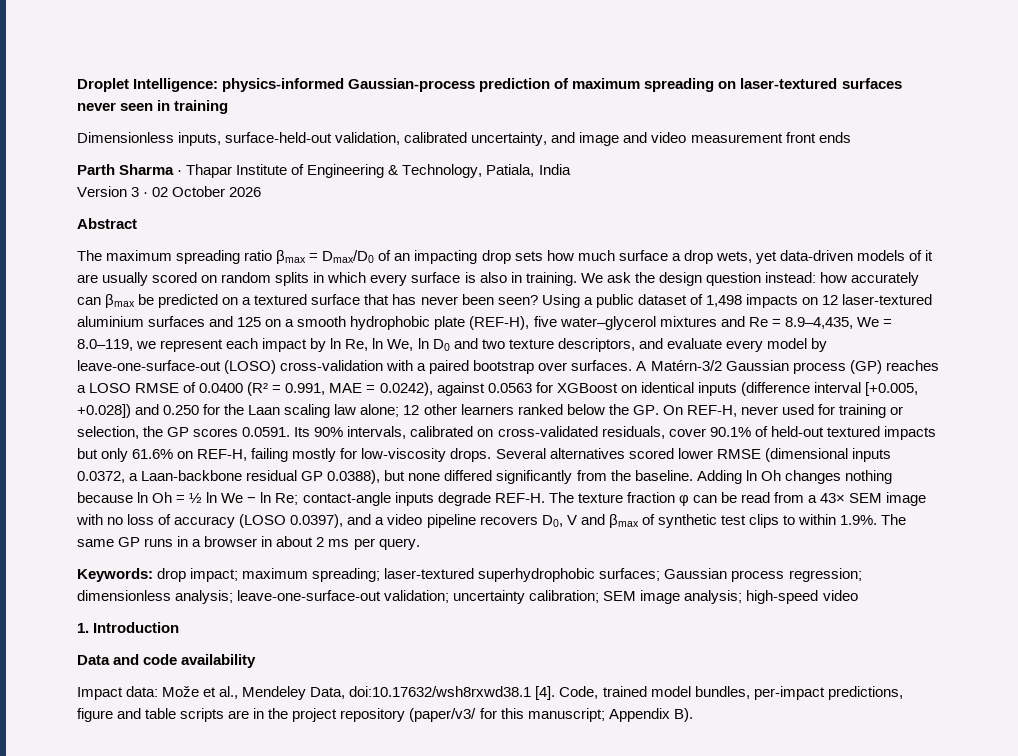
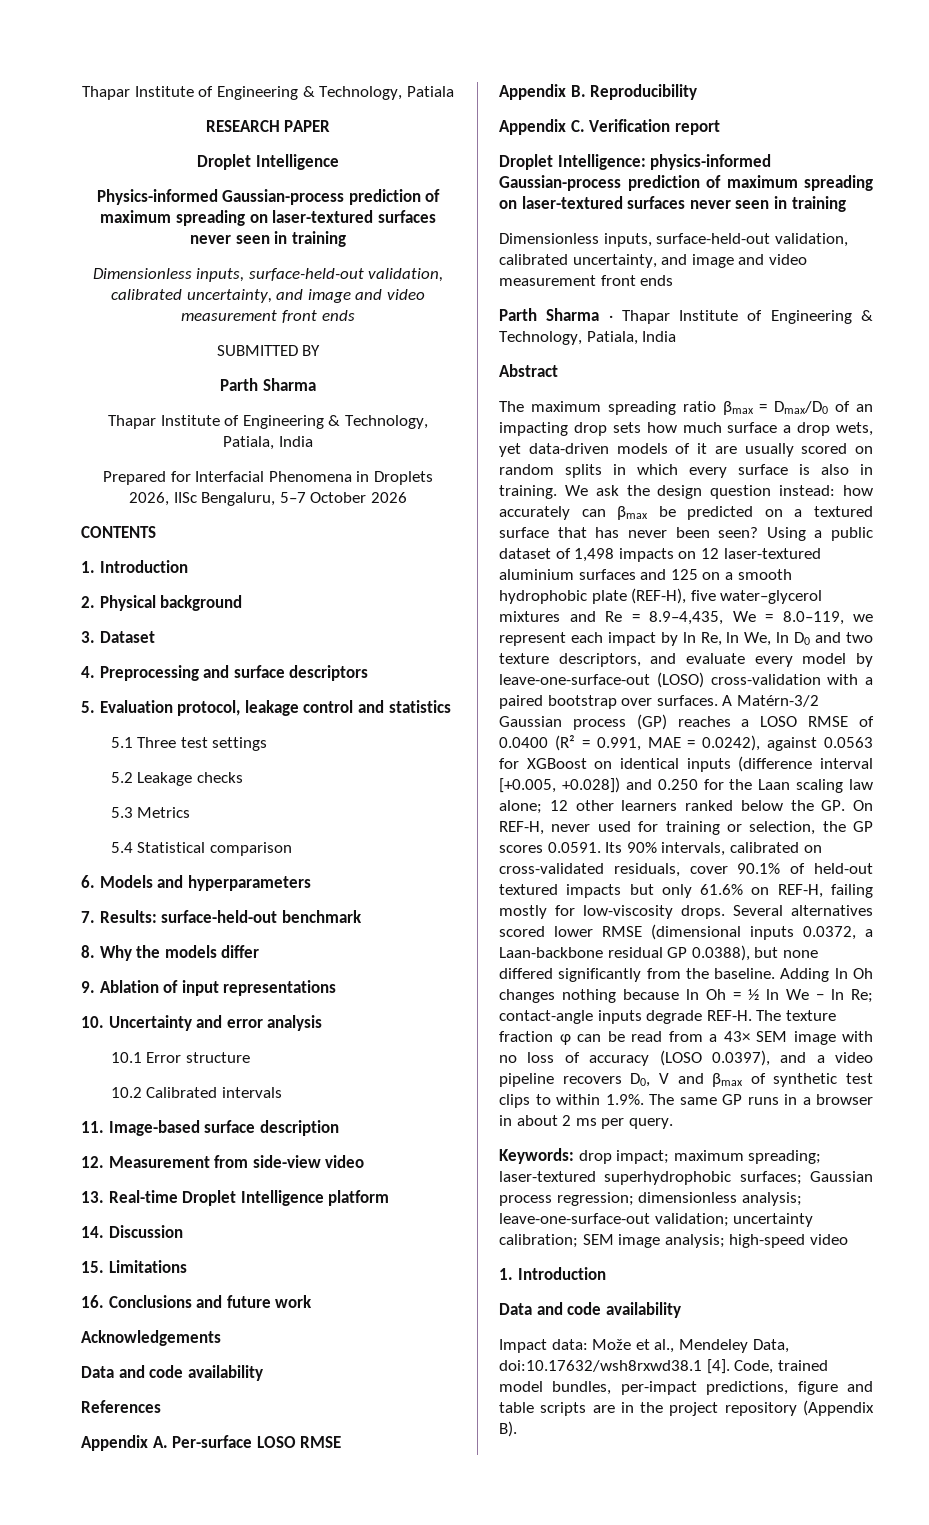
(77, 85) none -> [82,86,454,100] [205,120,331,132] [197,154,339,170] [96,189,441,205] [100,210,436,226] [190,231,346,247] [92,268,444,282] [111,289,425,303] [181,310,355,323] [216,345,321,356] [220,378,316,391] [108,415,428,429] [223,436,313,450] [103,471,433,485] [129,492,407,506] [81,526,156,538] [81,560,188,573] [81,595,243,611] [81,631,155,643] [81,665,369,681] [81,700,451,716] [110,737,268,751] [110,772,243,786] [110,807,191,818] [110,842,292,856] [81,875,311,891] [81,910,362,923] [81,945,260,961] [81,980,337,996] [81,1015,323,1031] [110,1052,250,1063] [110,1087,282,1098] [81,1120,339,1136] [81,1155,365,1168] [81,1190,390,1206] [81,1225,183,1238] [81,1260,187,1273] [81,1295,313,1308] [81,1330,221,1346] [81,1365,263,1381] [81,1400,161,1413] [81,1435,342,1451] [499,84,698,100] [499,119,720,135] Thapar Institute of Engineering & Technology, Patiala // RESEARCH PAPER // Droplet Intelligence // Physics-informed Gaussian-process prediction of maximum spreading on laser-textured surfaces never seen in training // Dimensionless inputs, surface-held-out validation, calibrated uncertainty, and image and video measurement front ends // SUBMITTED BY // Parth Sharma // Thapar Institute of Engineering & Technology, Patiala, India // Prepared for Interfacial Phenomena in Droplets 2026, IISc Bengaluru, 5–7 October 2026 // CONTENTS // 1. Introduction // 2. Physical background // 3. Dataset // 4. Preprocessing and surface descriptors // 5. Evaluation protocol, leakage control and statistics // 5.1 Three test settings // 5.2 Leakage checks // 5.3 Metrics // 5.4 Statistical comparison // 6. Models and hyperparameters // 7. Results: surface-held-out benchmark // 8. Why the models differ // 9. Ablation of input representations // 10. Uncertainty and error analysis // 10.1 Error structure // 10.2 Calibrated intervals // 11. Image-based surface description // 12. Measurement from side-view video // 13. Real-time Droplet Intelligence platform // 14. Discussion // 15. Limitations // 16. Conclusions and future work // Acknowledgements // Data and code availability // References // Appendix A. Per-surface LOSO RMSE // Appendix B. Reproducibility // Appendix C. Verification report //
[77,186,262,197] // Version 3 · 02 October 2026 -> (677, 336) none
[409,708,670,722] (paper/v3/ for this manuscript; Appendix -> [803,1400,874,1416] (Appendix

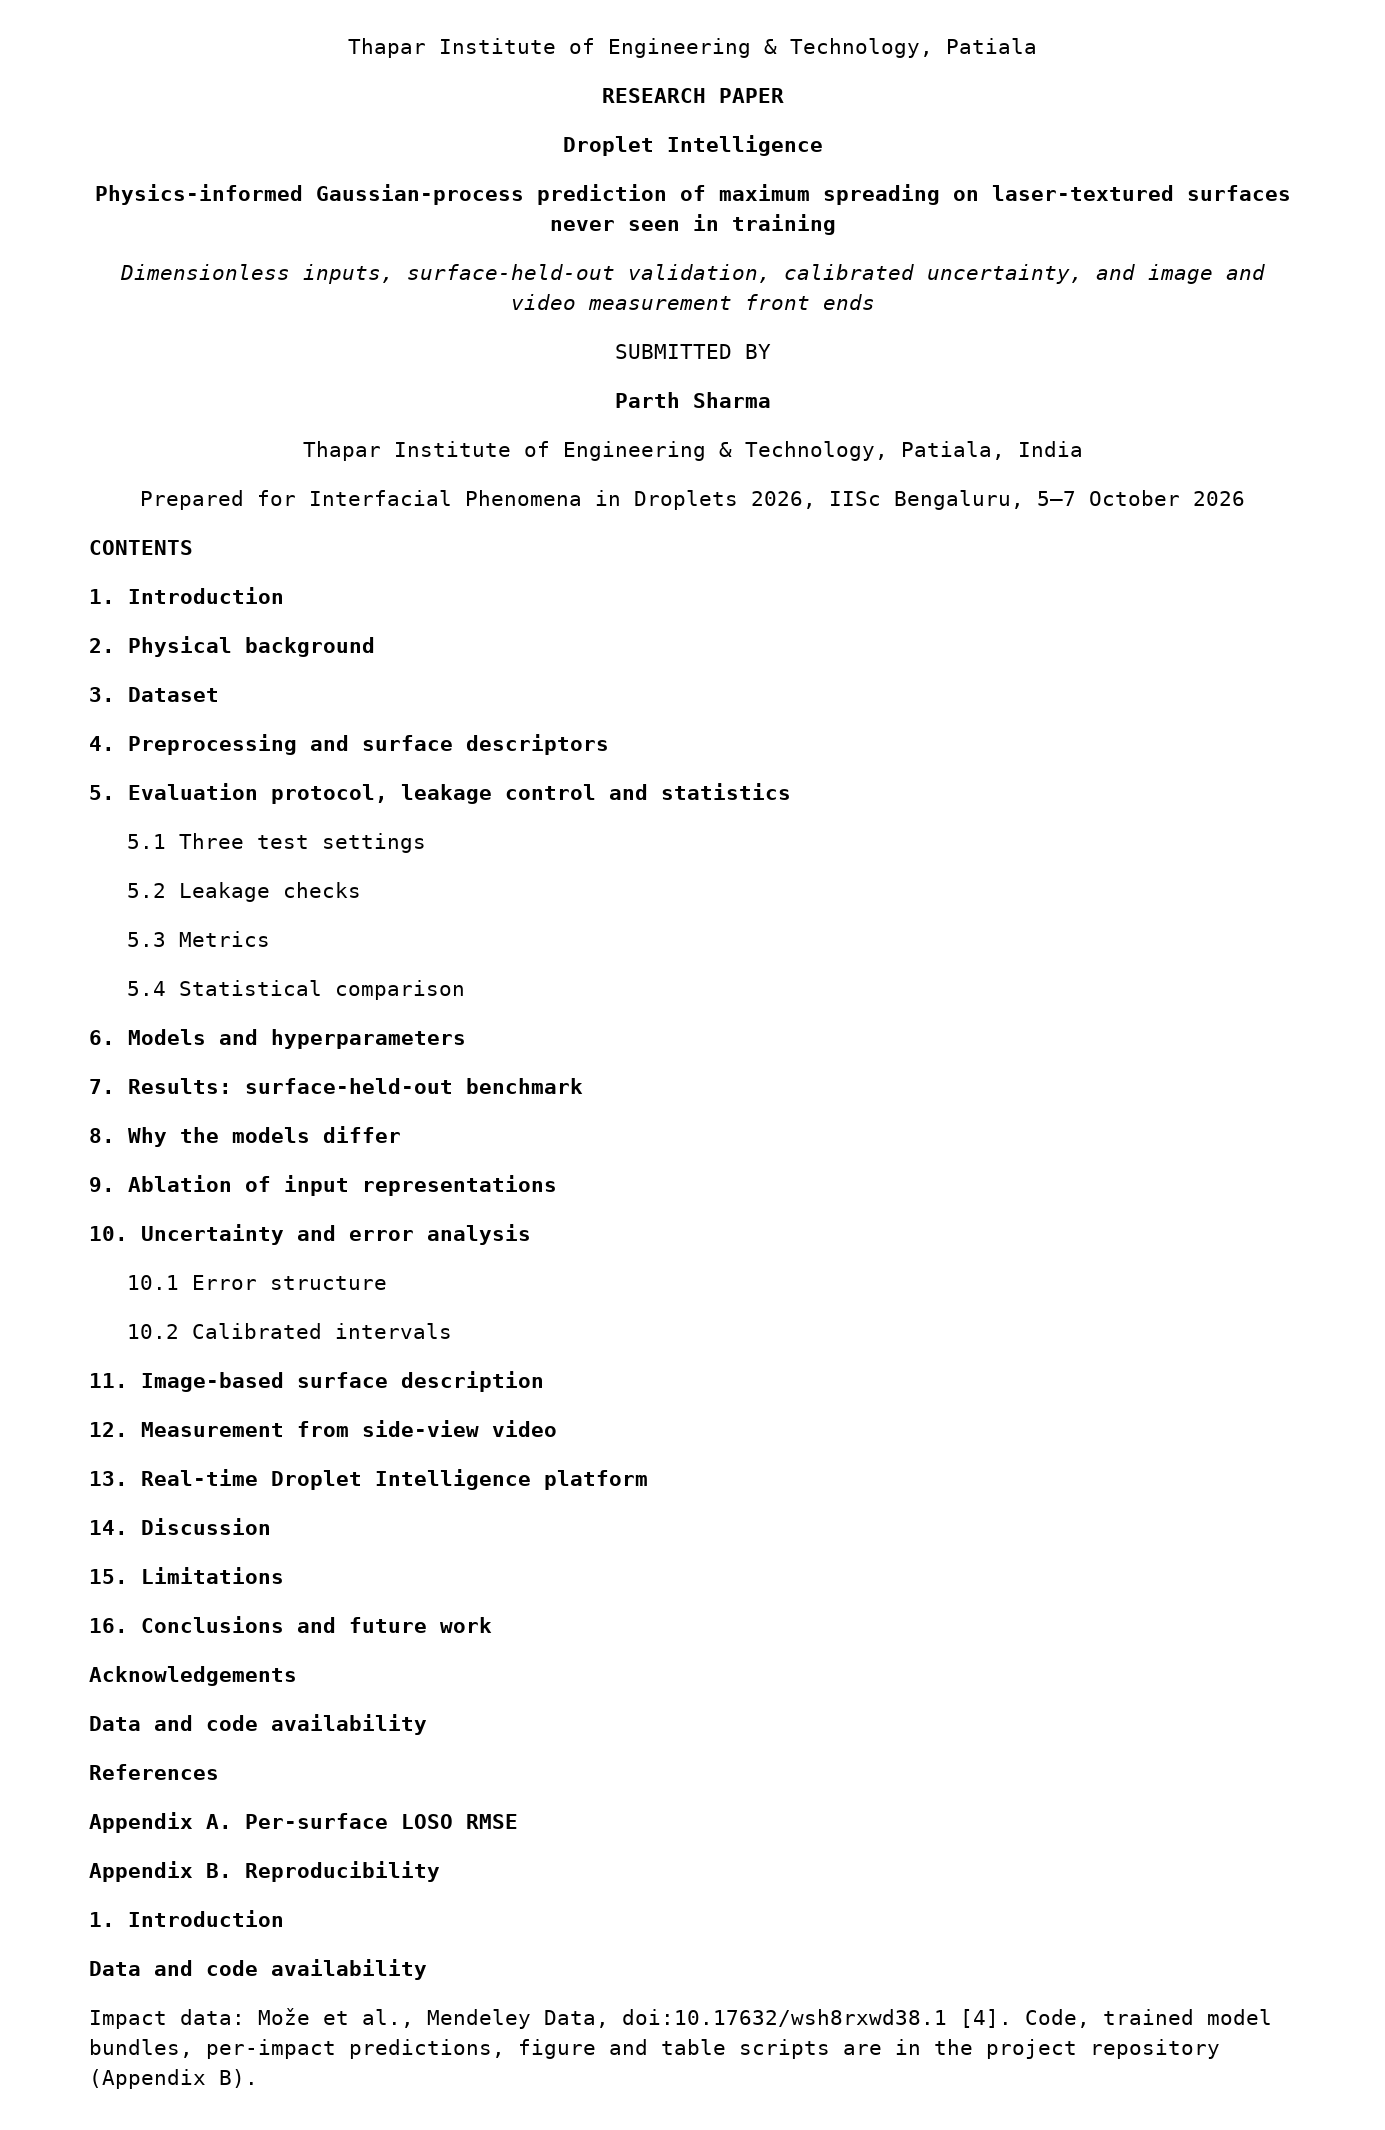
[499,119,720,135] [499,154,772,170] [499,175,873,191] [499,196,846,212] [499,233,848,247] [499,254,807,268] [499,275,674,286] [499,308,873,324] [499,331,677,345] [499,364,558,377] [499,401,873,415] [499,422,873,436] [499,443,873,457] [499,464,873,478] [499,485,873,499] [499,506,873,520] [499,527,873,541] [499,548,821,562] [499,569,792,580] [499,588,823,604] [499,611,873,625] [499,632,874,646] [499,653,873,667] [499,672,873,688] [499,695,819,709] [499,714,874,730] [499,735,873,751] [499,756,873,772] [499,777,873,793] [499,800,873,814] [499,821,873,835] [499,842,822,856] [499,863,873,877] [499,884,873,898] [499,905,873,919] [499,924,873,940] [499,945,818,961] [499,968,873,982] [499,989,873,1003] [499,1010,836,1024] [499,1031,873,1045] [499,1050,873,1066] [499,1073,873,1087] [499,1094,873,1108] [499,1115,673,1129] [499,1148,822,1164] [499,1171,873,1185] [499,1192,802,1206] [499,1213,814,1227] [499,1234,848,1248] // Appendix C. Verification report // Droplet Intelligence: physics-informed Gaussian-process prediction of maximum spreading on laser-textured surfaces never seen in training // Dimensionless inputs, surface-held-out validation, calibrated uncertainty, and image and video measurement front ends // Parth Sharma · Thapar Institute of Engineering & Technology, Patiala, India // Abstract // The maximum spreading ratio βmax = Dmax/D0 of an impacting drop sets how much surface a drop wets, yet data-driven models of it are usually scored on random splits in which every surface is also in training. We ask the design question instead: how accurately can βmax be predicted on a textured surface that has never been seen? Using a public dataset of 1,498 impacts on 12 laser-textured aluminium surfaces and 125 on a smooth hydrophobic plate (REF-H), five water–glycerol mixtures and Re = 8.9–4,435, We = 8.0–119, we represent each impact by ln Re, ln We, ln D0 and two texture descriptors, and evaluate every model by leave-one-surface-out (LOSO) cross-validation with a paired bootstrap over surfaces. A Matérn-3/2 Gaussian process (GP) reaches a LOSO RMSE of 0.0400 (R² = 0.991, MAE = 0.0242), against 0.0563 for XGBoost on identical inputs (difference interval [+0.005, +0.028]) and 0.250 for the Laan scaling law alone; 12 other learners ranked below the GP. On REF-H, never used for training or selection, the GP scores 0.0591. Its 90% intervals, calibrated on cross-validated residuals, cover 90.1% of held-out textured impacts but only 61.6% on REF-H, failing mostly for low-viscosity drops. Several alternatives scored lower RMSE (dimensional inputs 0.0372, a Laan-backbone residual GP 0.0388), but none differed significantly from the baseline. Adding ln Oh changes nothing because ln Oh = ½ ln We − ln Re; contact-angle inputs degrade REF-H. The texture fraction φ can be read from a 43× SEM image with no loss of accuracy (LOSO 0.0397), and a video pipeline recovers D0, V and βmax of synthetic test clips to within 1.9%. The same GP runs in a browser in about 2 ms per query. // Keywords: drop impact; maximum spreading; laser-textured superhydrophobic surfaces; Gaussian process regression; dimensionless analysis; leave-one-surface-out validation; uncertainty calibration; SEM image analysis; high-speed video -> (440, 1871) none

